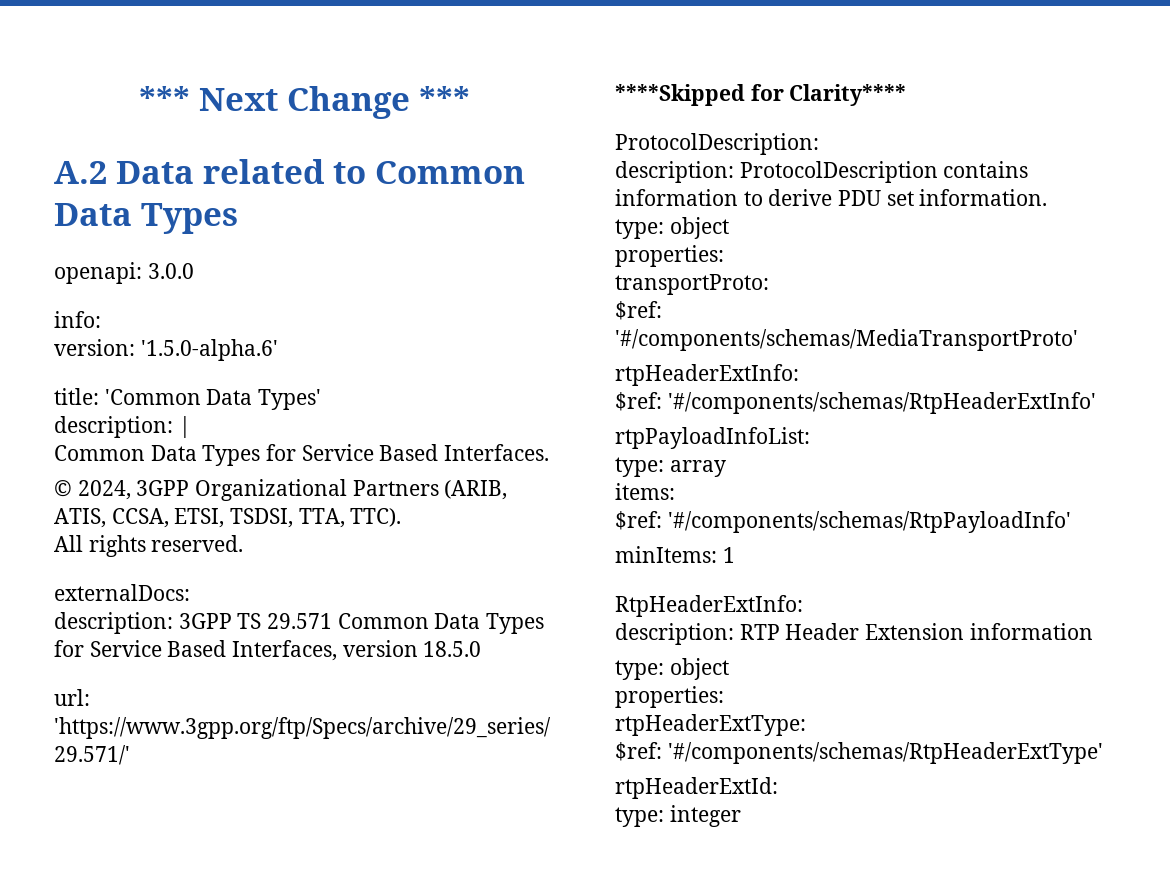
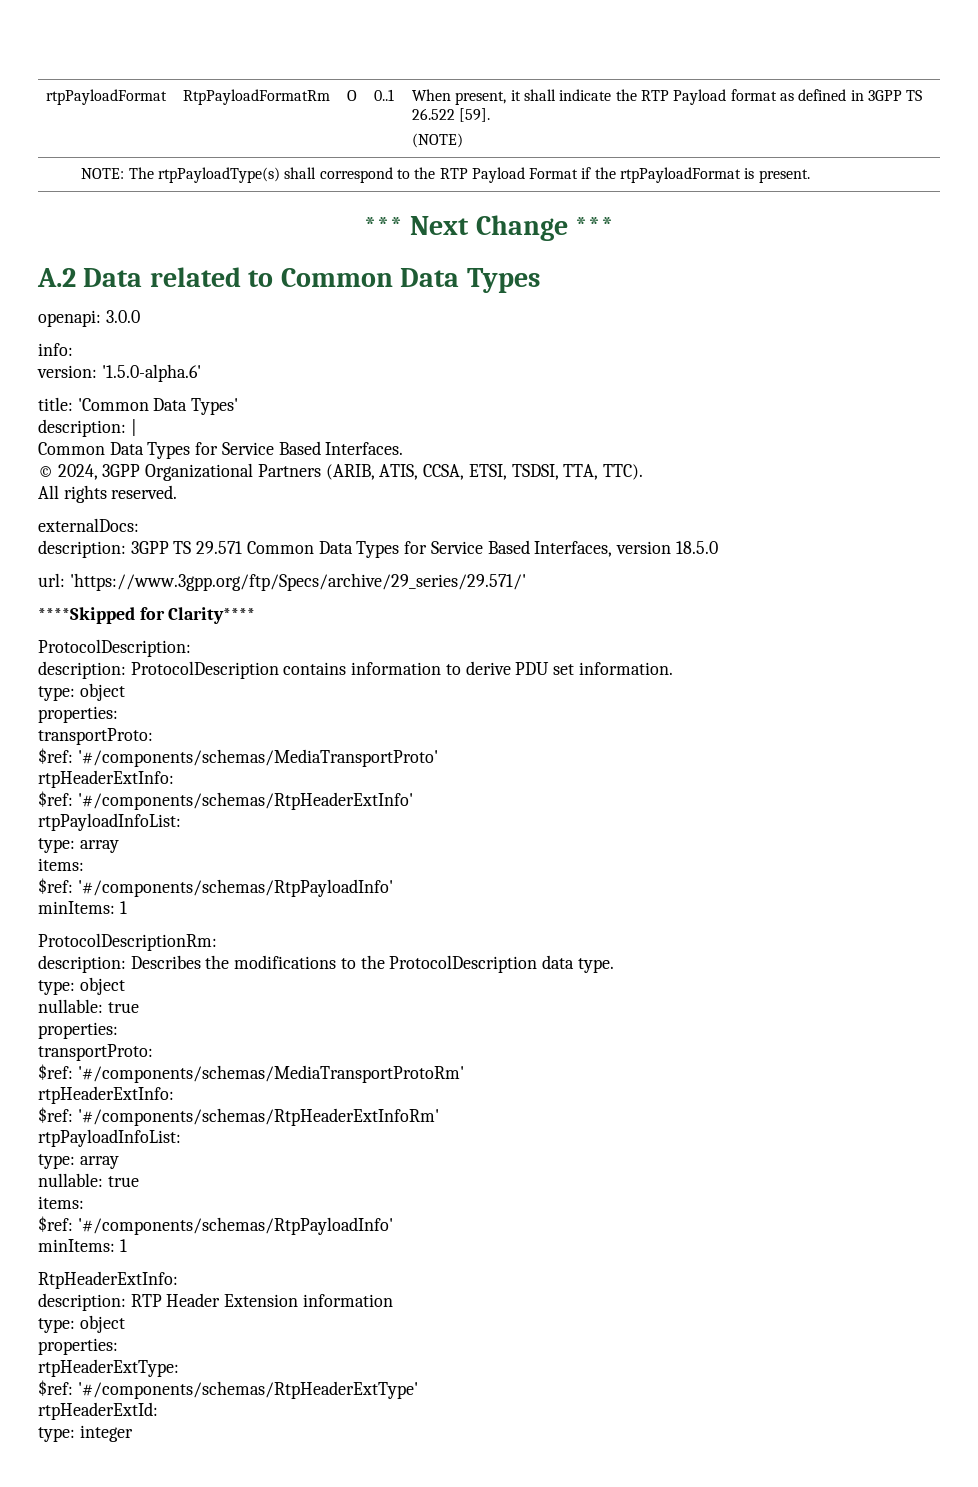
(139, 98) none -> [46,89,168,105] [183,89,331,105] [347,90,358,101] [374,89,395,101] [412,89,923,105] [412,108,491,122] [412,133,464,148] [81,167,810,183] rtpPayloadFormat | RtpPayloadFormatRm | O | 0..1 | When present, it shall indicate the RTP Payload format as defined in 3GPP TS 26.522 [59]. // (NOTE) // NOTE: The rtpPayloadType(s) shall correspond to the RTP Payload Format if the rtpPayloadFormat is present. //
(735, 555) none -> [38,933,217,951] [38,955,614,973] [38,977,125,995] [38,999,139,1013] [38,1022,118,1039] [38,1044,153,1061] [38,1064,464,1083] [38,1086,174,1104] [38,1107,439,1126] [38,1129,181,1147] [38,1154,119,1169] [38,1173,139,1187] [38,1196,84,1209] [38,1216,393,1235] [38,1239,127,1252] // ProtocolDescriptionRm: // description: Describes the modifications to the ProtocolDescription data type. // type: object // nullable: true // properties: // transportProto: // $ref: '#/components/schemas/MediaTransportProtoRm' // rtpHeaderExtInfo: // $ref: '#/components/schemas/RtpHeaderExtInfoRm' // rtpPayloadInfoList: // type: array // nullable: true // items: // $ref: '#/components/schemas/RtpPayloadInfo' // minItems: 1

